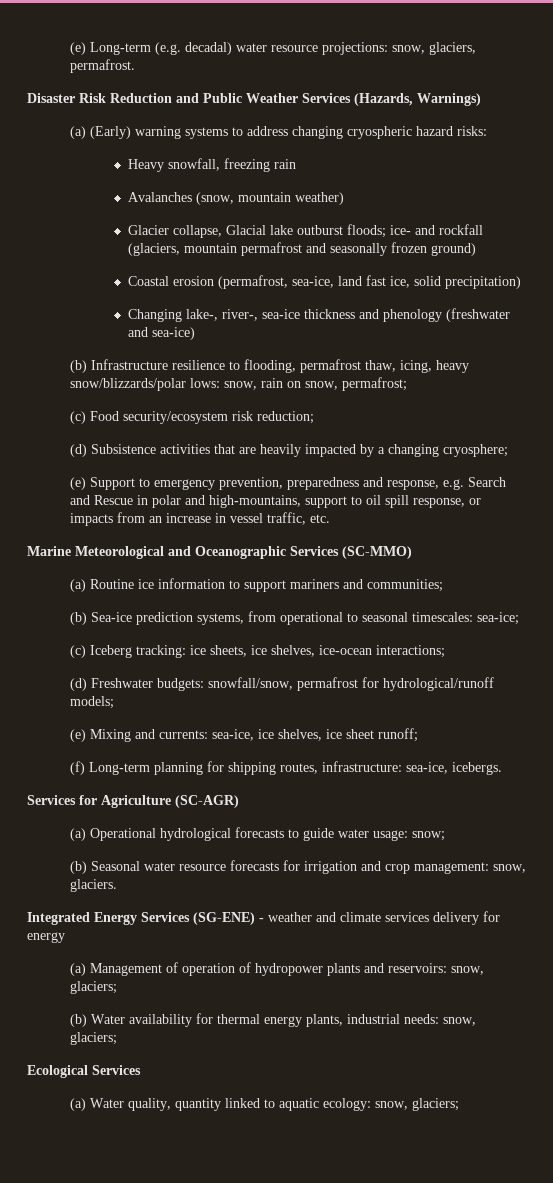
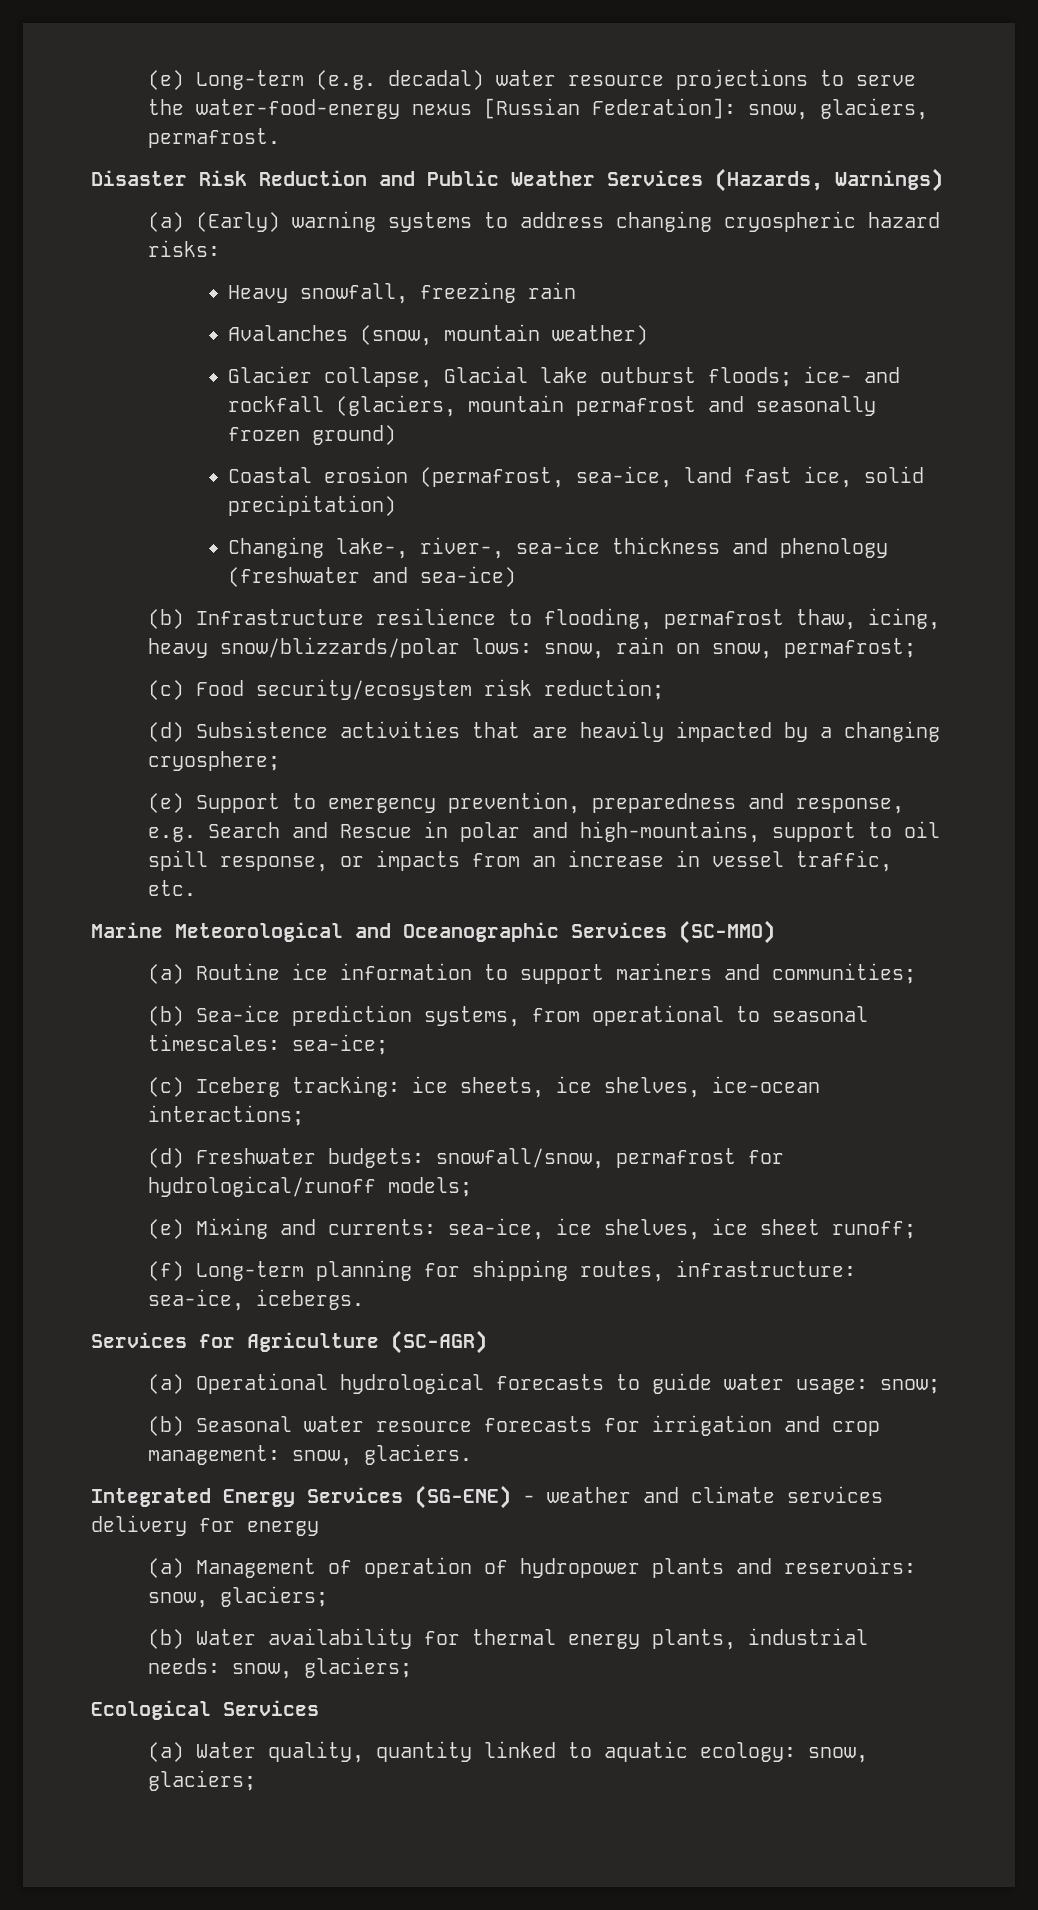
[321,42,388,55] projections: -> [676,69,917,90] [148,98,737,119] projections to serve the water-food-energy nexus [Russian Federation]:

